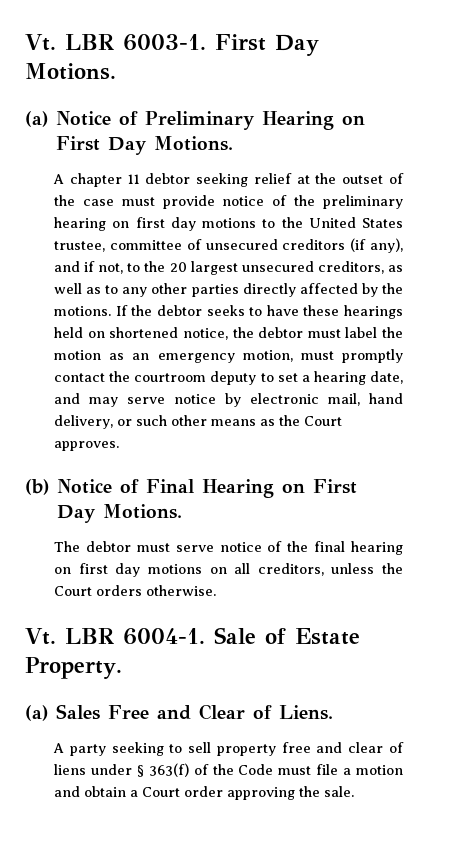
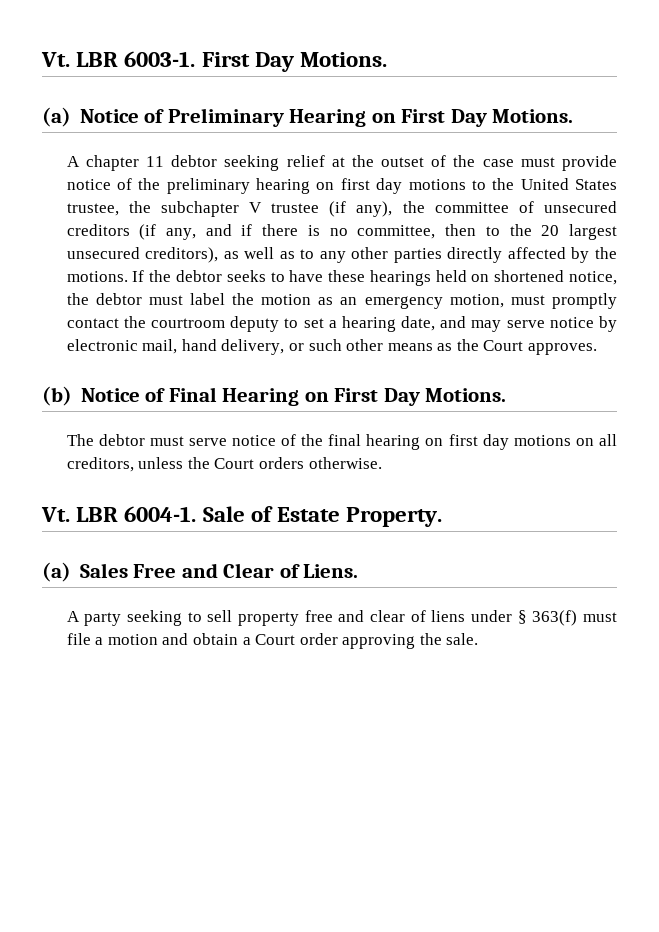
(105, 246) none -> [128,201,425,217] the subchapter V trustee (if any), the
[370,238,403,253] any), -> [166,228,197,240] any,
[98,263,124,274] not, -> [262,224,477,239] there is no committee, then
[317,261,384,274] creditors, -> [145,247,219,263] creditors),
[193,764,274,775] of the Code -> (578, 618) none

